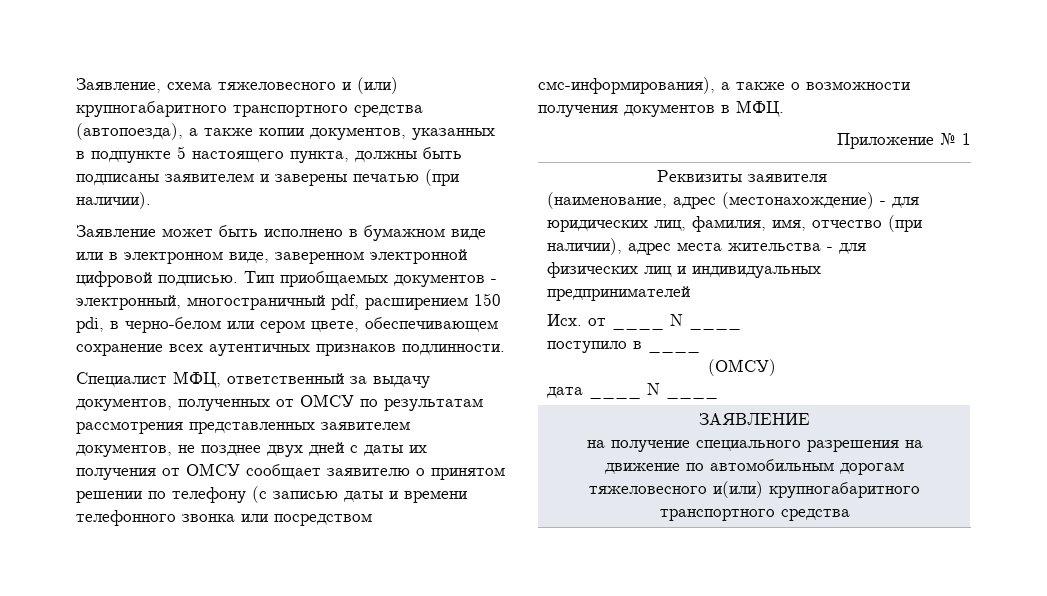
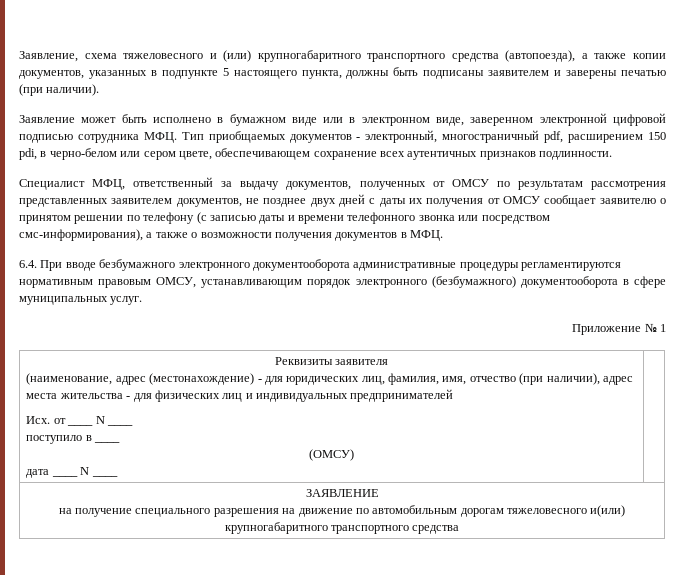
[158,275,238,286] подписью. -> [19,132,177,143] подписью сотрудника МФЦ.
(784, 108) none -> [19,259,621,271] [19,276,666,288] [19,296,143,305] // 6.4. При вводе безбумажного электронного документооборота административные процедуры регламентируются нормативным правовым ОМСУ, устанавливающим порядок электронного (безбумажного) документооборота в сфере муниципальных услуг.

